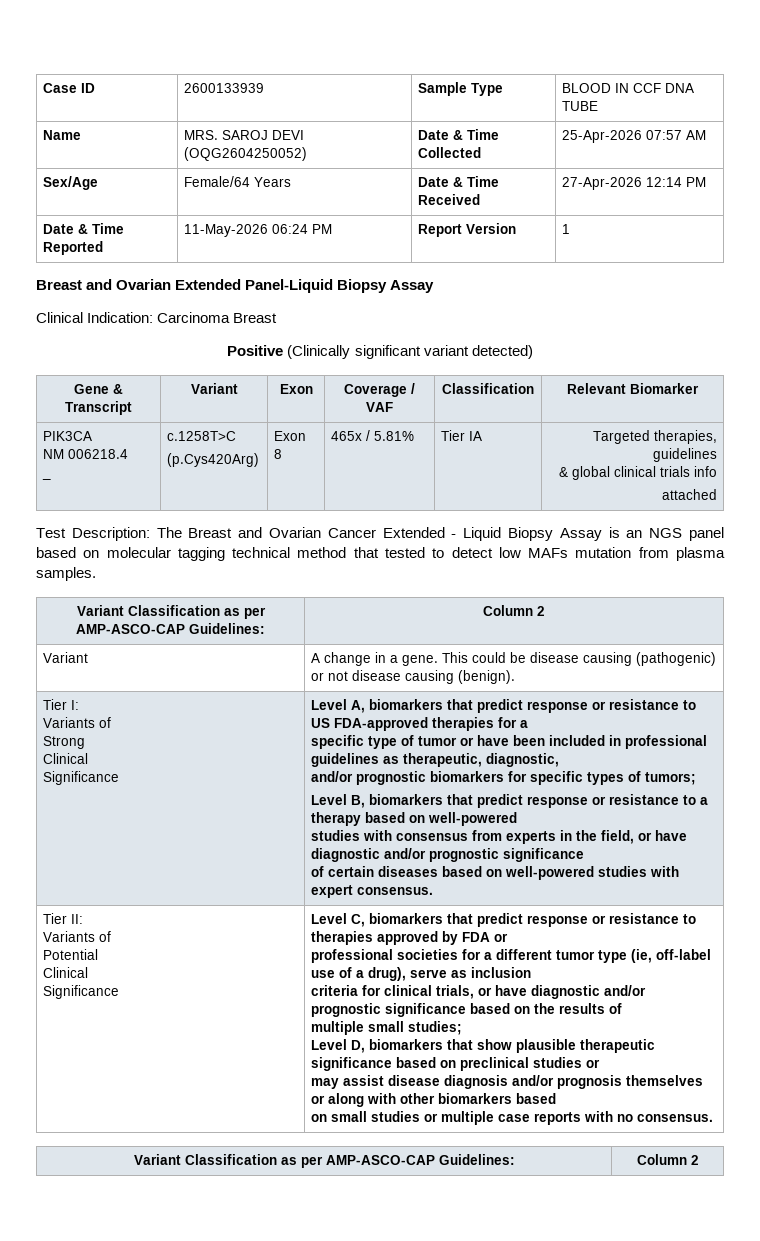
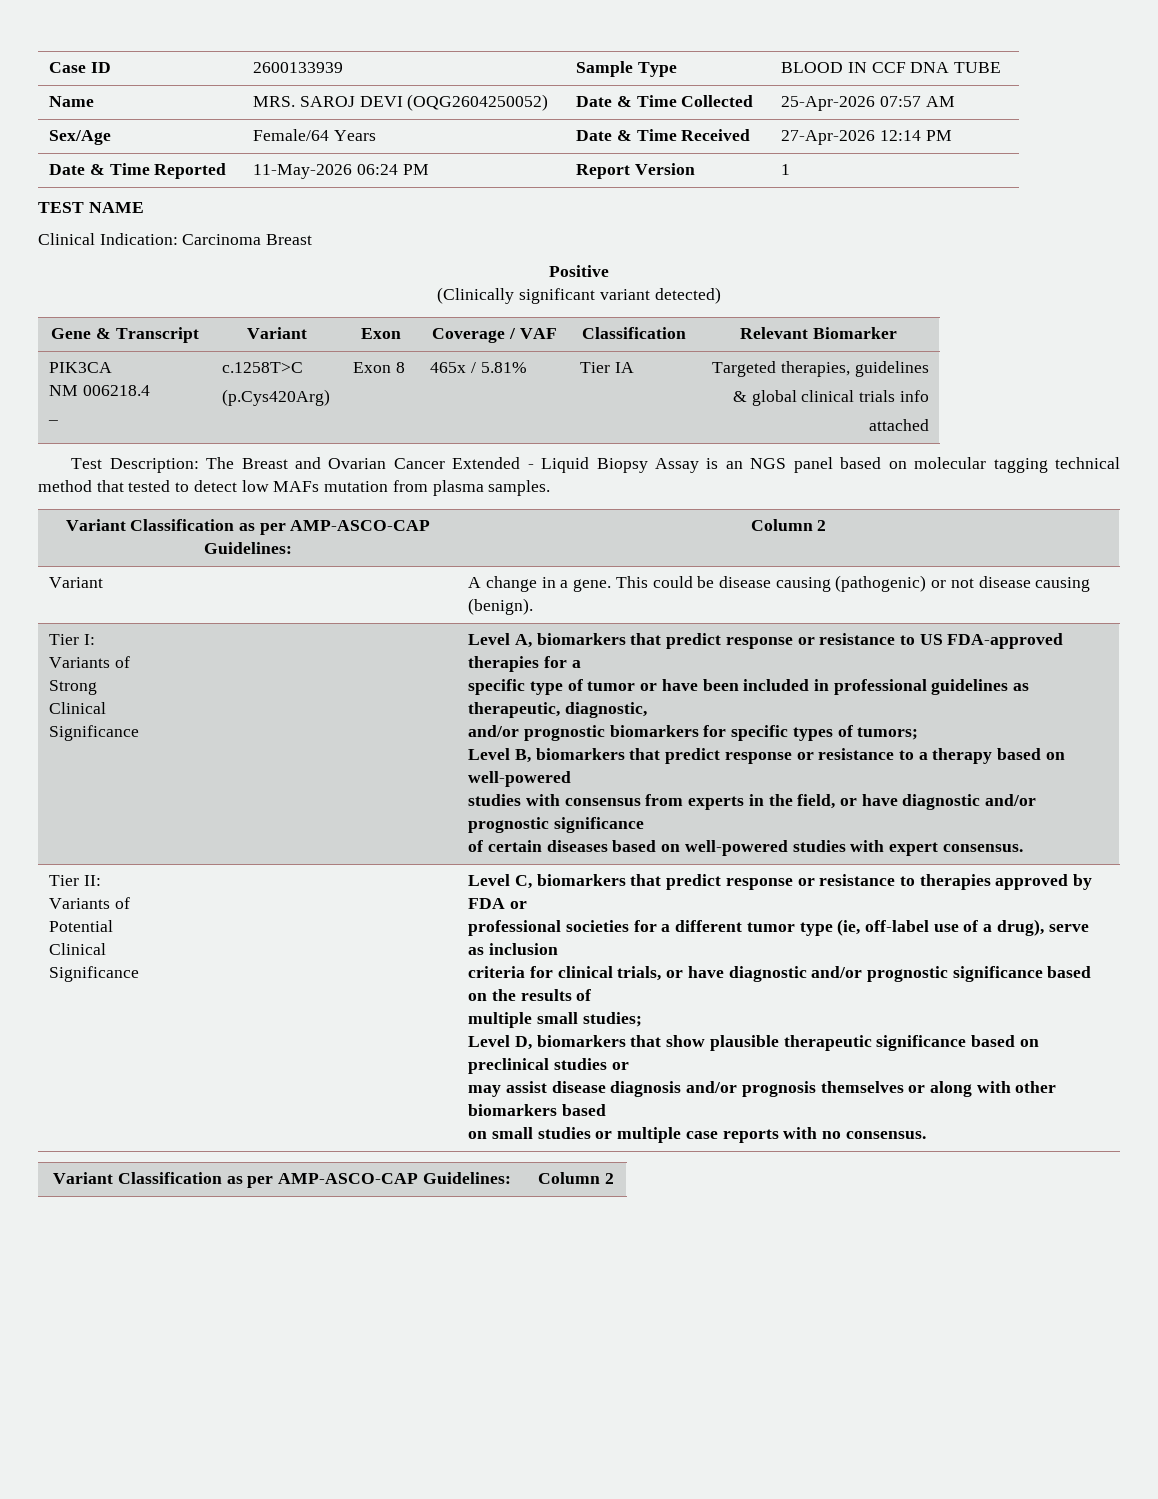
[36,279,435,293] Breast and Ovarian Extended Panel-Liquid Biopsy Assay -> [38,202,144,213] TEST NAME
(284, 350) none -> (609, 271) //

